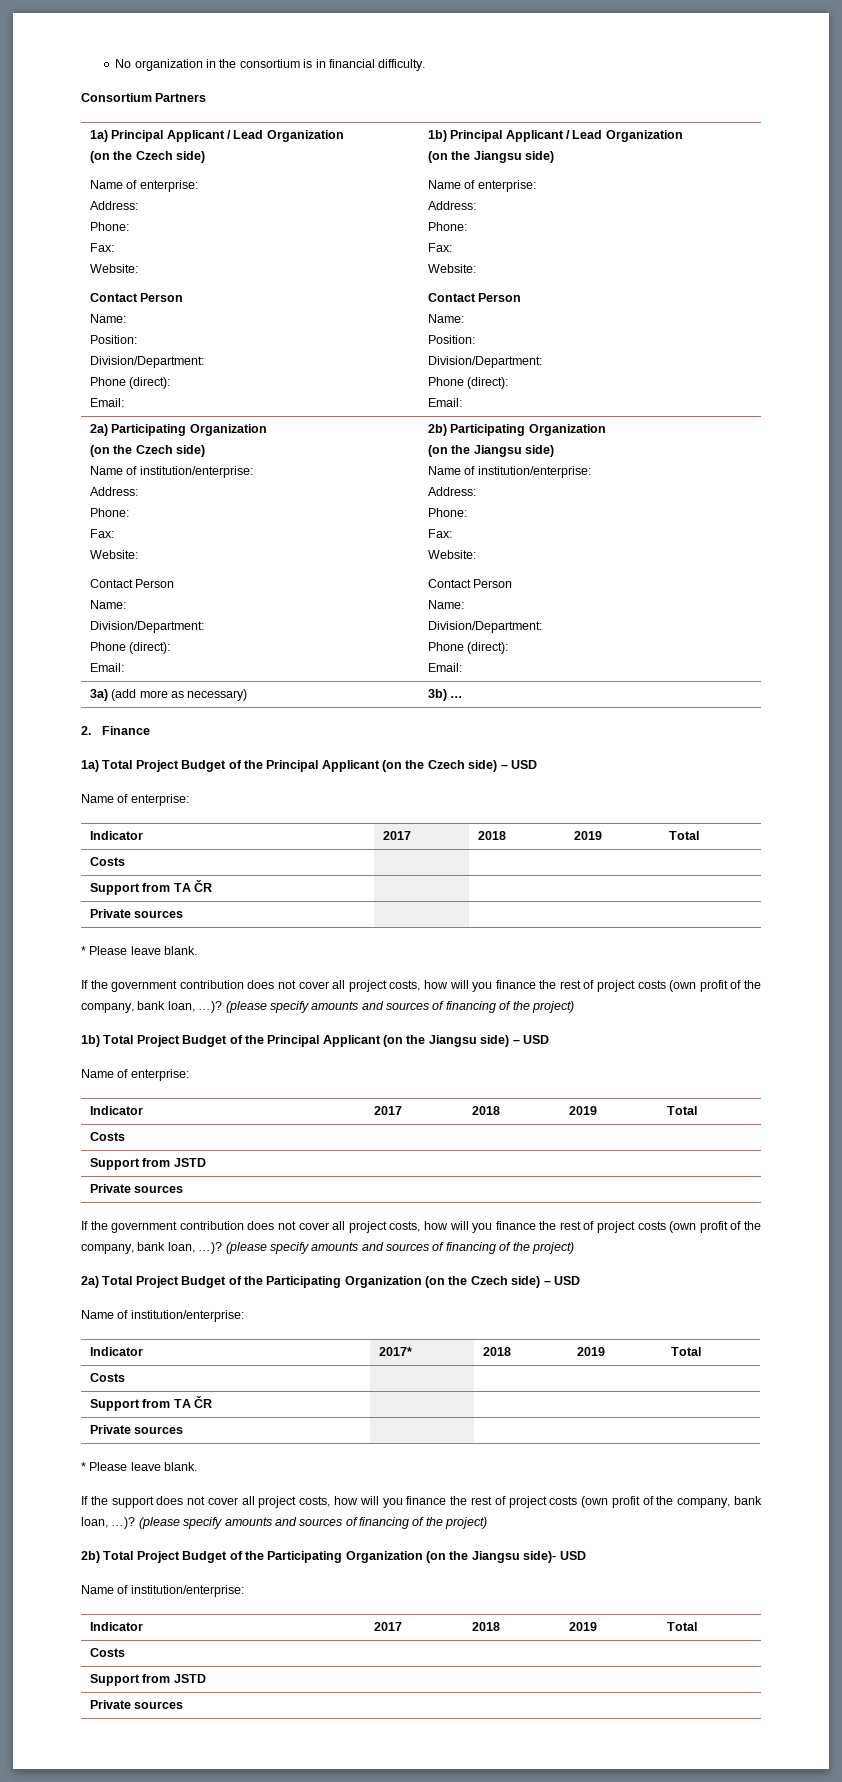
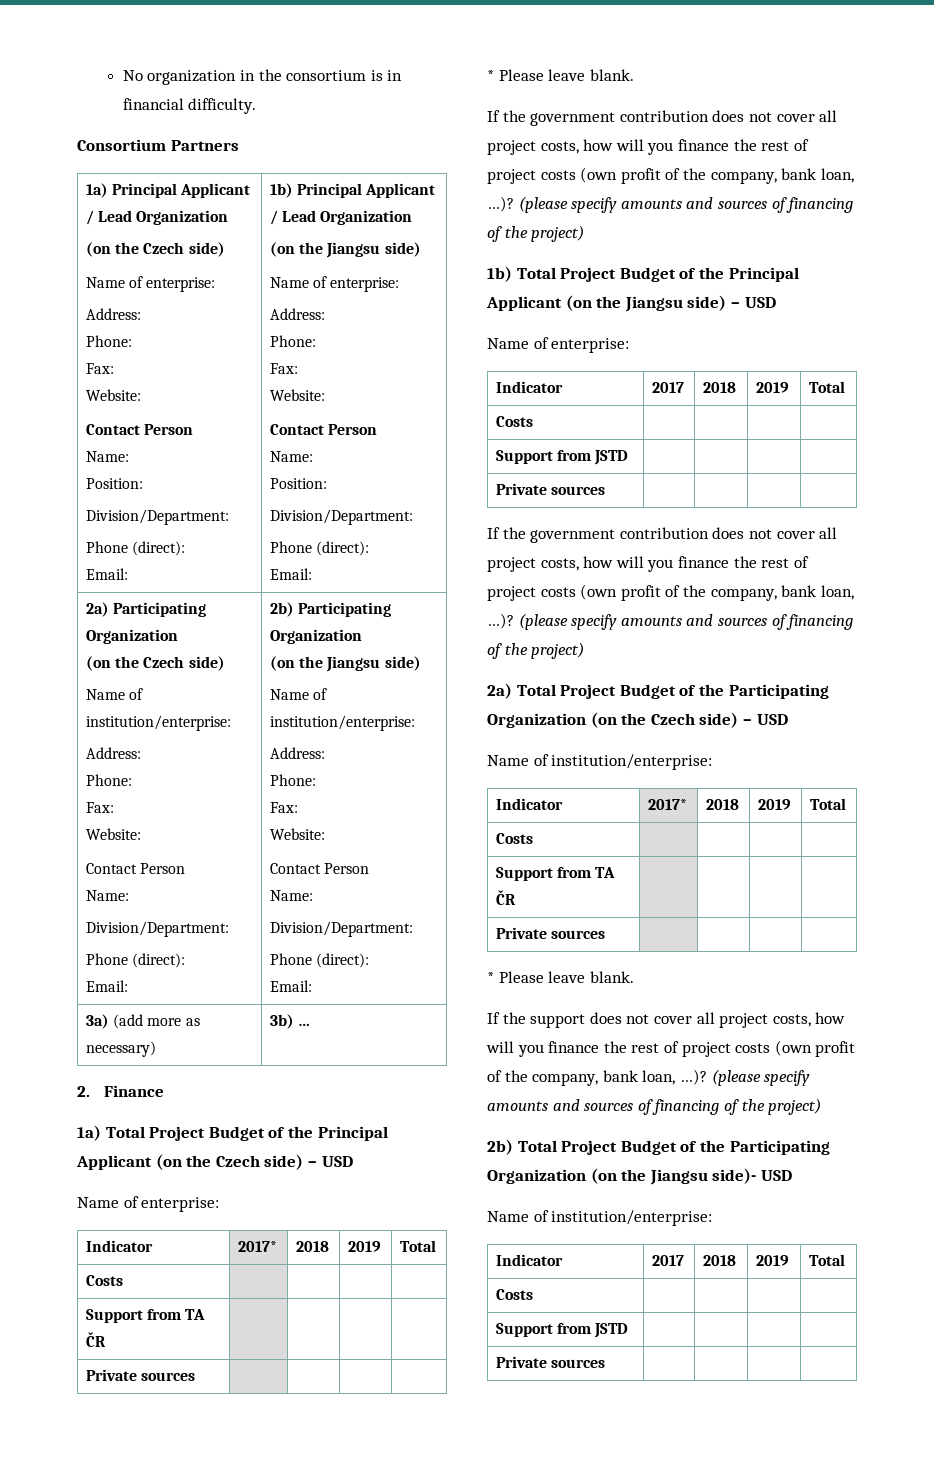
[382,831,411,840] 2017 -> [237,1241,277,1252] 2017*

